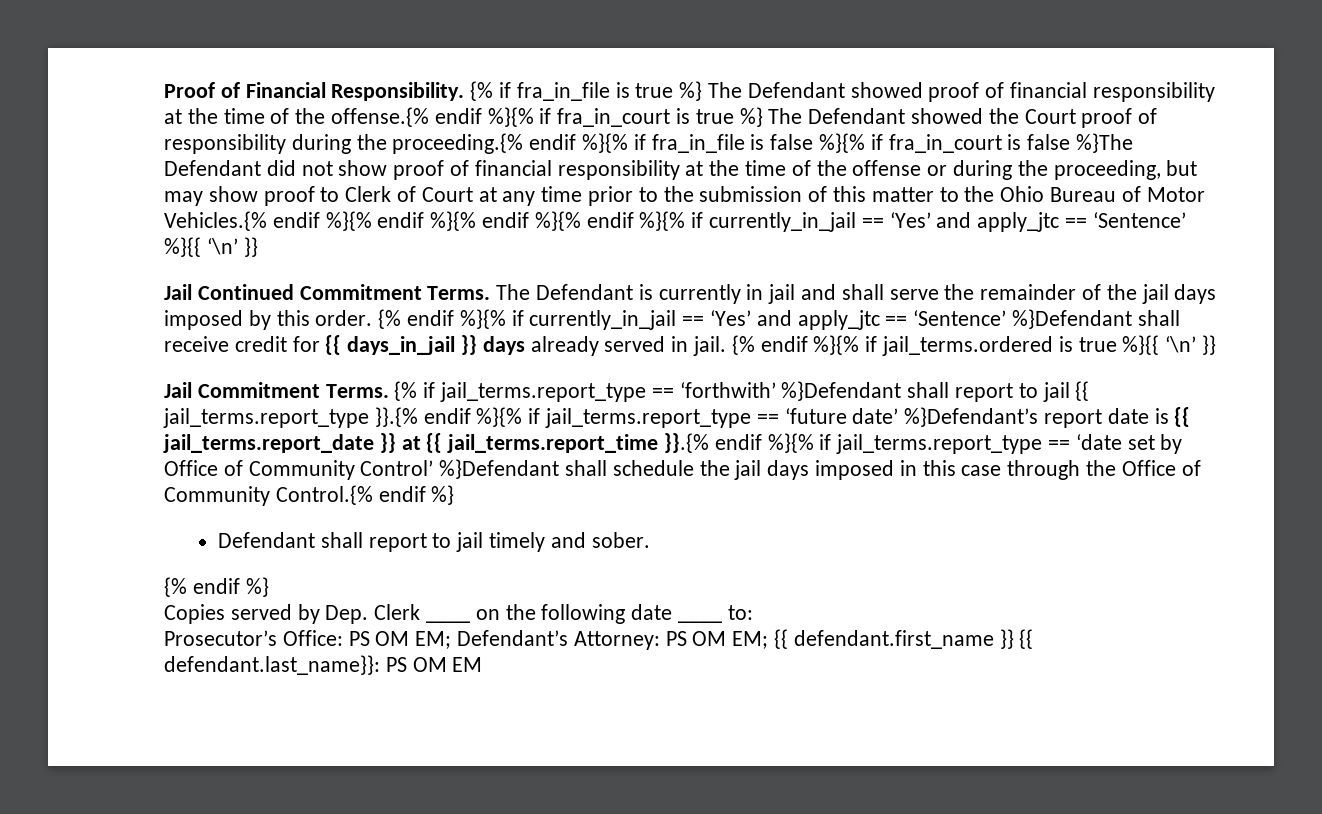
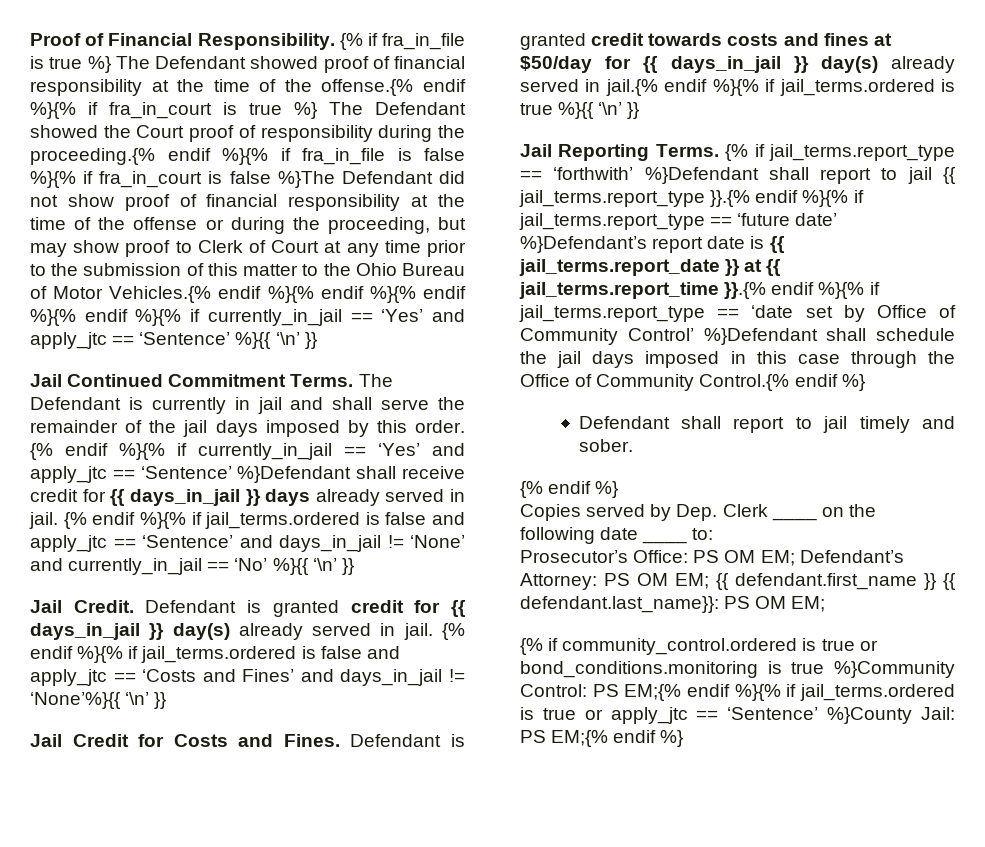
(1073, 344) none -> [385,512,465,525] [30,535,465,552] [30,558,354,575] [30,600,466,617] [30,623,465,640] [30,646,400,663] [30,669,465,686] [30,692,167,709] [30,734,465,747] [520,33,892,50] [520,56,955,73] [520,79,955,96] false and apply_jtc == ‘Sentence’ and days_in_jail != ‘None’ and currently_in_jail == ‘No’ %}{{ ‘\n’ }} // Jail Credit. Defendant is granted credit for {{ days_in_jail }} day(s) already served in jail. {% endif %}{% if jail_terms.ordered is false and apply_jtc == ‘Costs and Fines’ and days_in_jail != ‘None’%}{{ ‘\n’ }} // Jail Credit for Costs and Fines. Defendant is granted credit towards costs and fines at $50/day for {{ days_in_jail }} day(s) already served in jail.{% endif %}{% if jail_terms.ordered is
[197,382,320,398] Commitment -> [558,144,650,161] Reporting
[452,657,483,672] EM -> [791,596,826,612] [520,638,878,655] [520,661,955,678] [520,684,955,701] [520,707,956,724] [520,730,684,747] EM; // {% if community_control.ordered is true or bond_conditions.monitoring is true %}Community Control: PS EM;{% endif %}{% if jail_terms.ordered is true or apply_jtc == ‘Sentence’ %}County Jail: PS EM;{% endif %}

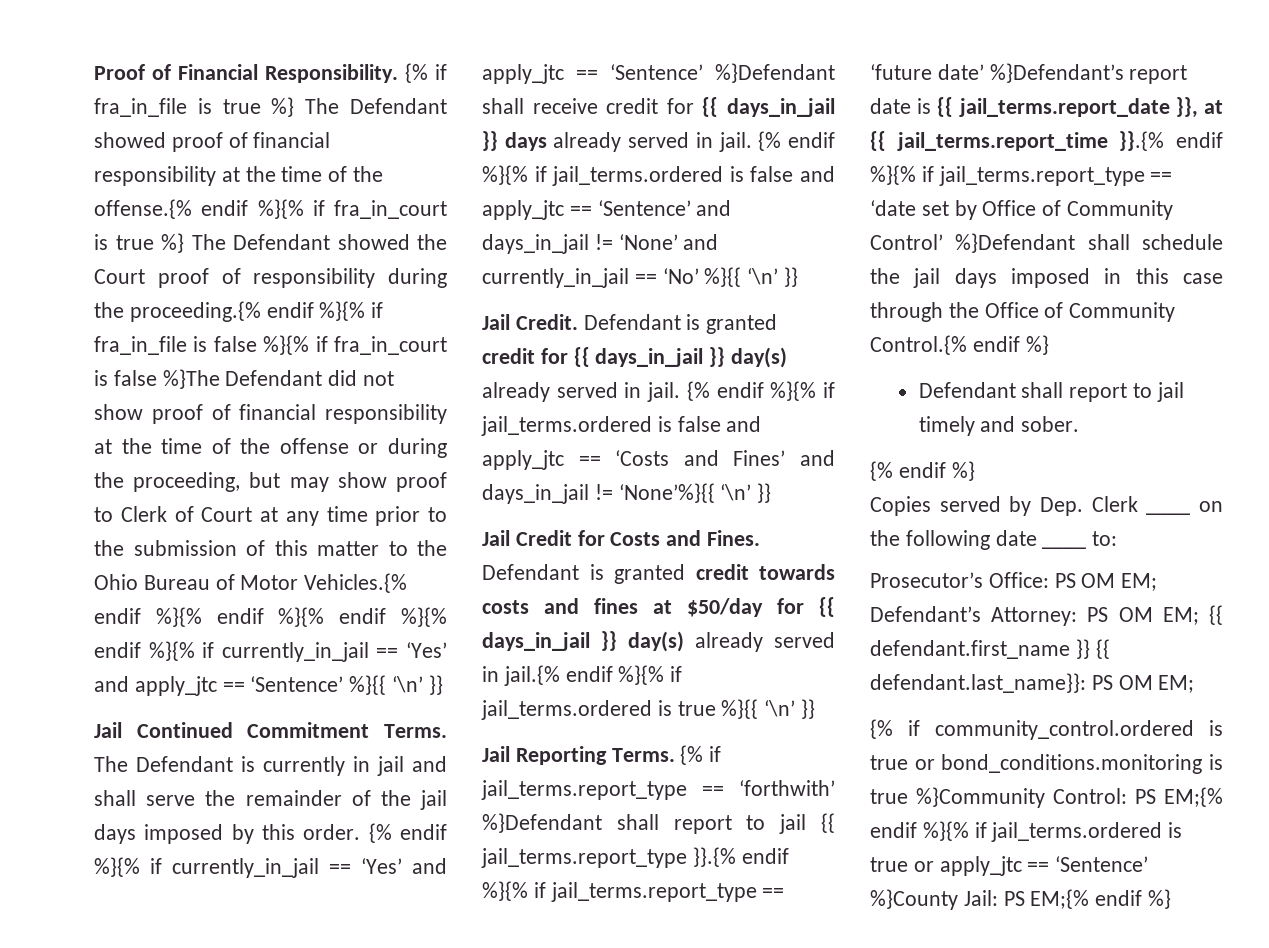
[725,259,741,276] }} -> [1175,97,1198,118] }},

